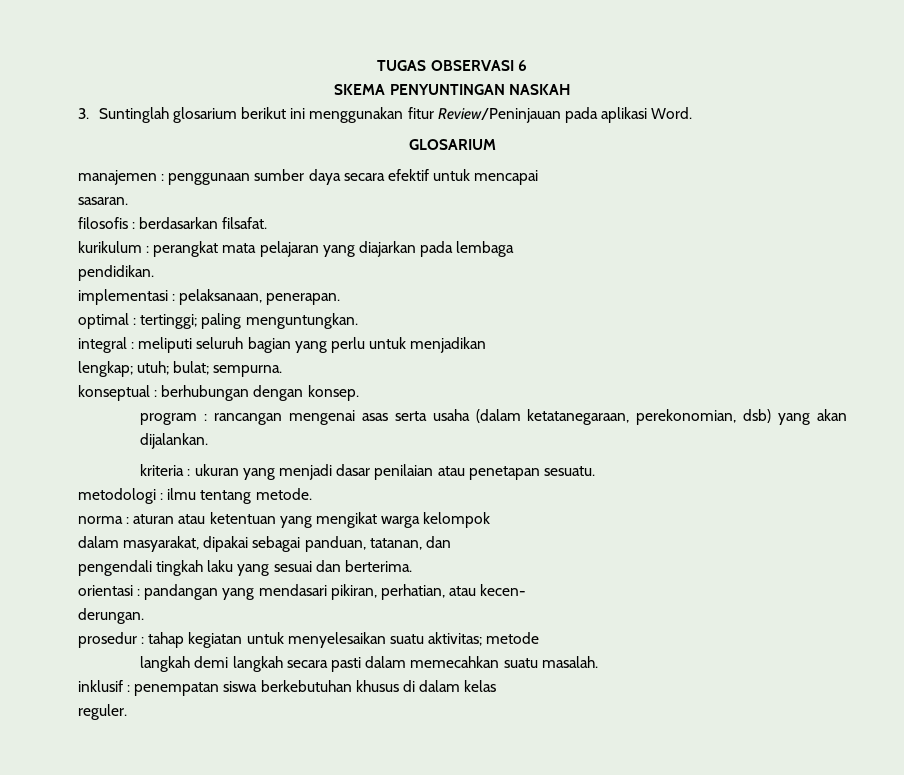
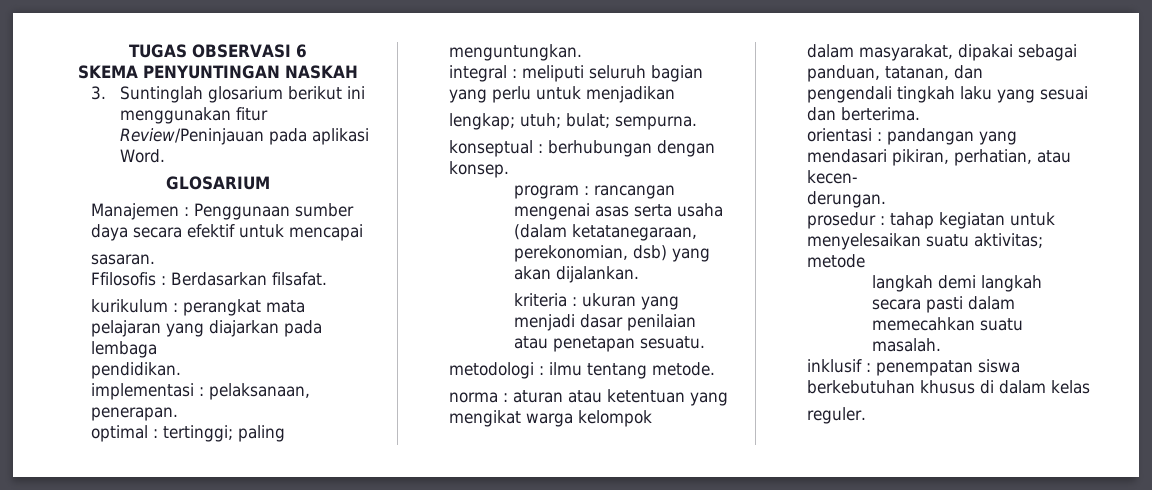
[77,170,251,185] manajemen : penggunaan -> [90,203,290,220] Manajemen : Penggunaan
[77,217,219,229] filosofis : berdasarkan -> [90,272,267,286] Ffilosofis : Berdasarkan

